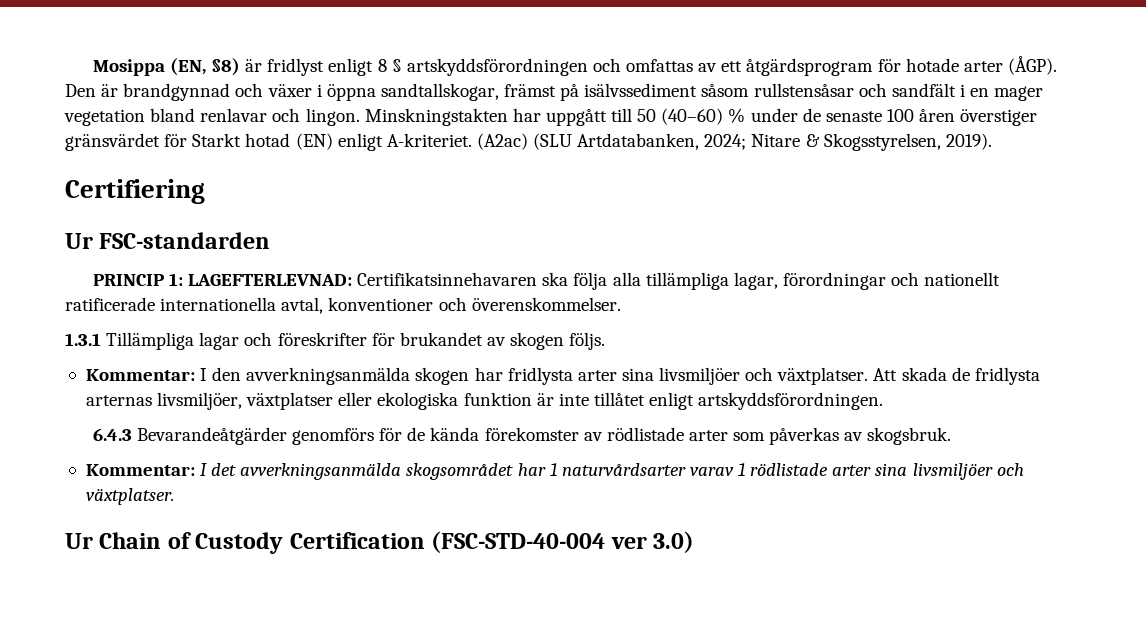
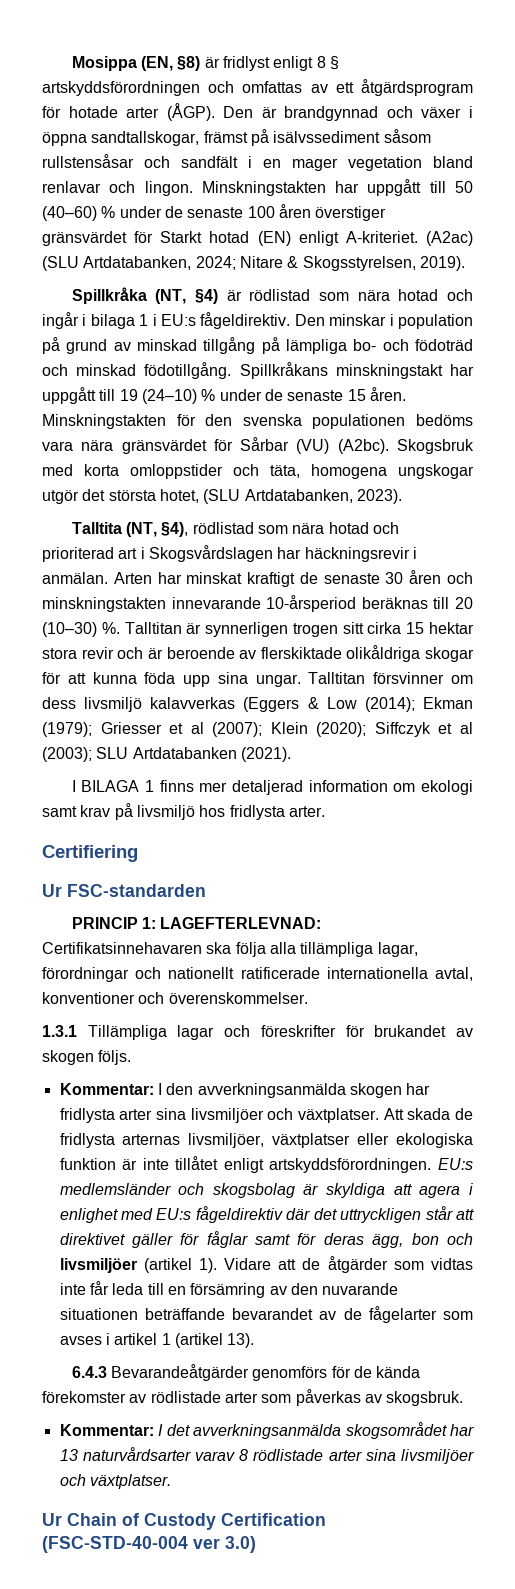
(992, 141) none -> [71,287,473,304] [42,312,473,329] [42,337,473,354] [42,362,474,379] [42,387,406,404] [42,414,473,429] [42,437,474,454] [42,464,474,479] [42,489,402,504] [71,522,399,537] [42,545,417,562] [42,570,473,587] [42,595,474,612] [42,622,474,637] [42,645,474,662] [42,672,473,687] [42,697,474,712] [42,722,473,737] [42,747,291,762] [71,780,473,795] [42,803,325,820] // Spillkråka (NT, §4) är rödlistad som nära hotad och ingår i bilaga 1 i EU:s fågeldirektiv. Den minskar i population på grund av minskad tillgång på lämpliga bo- och födoträd och minskad födotillgång. Spillkråkans minskningstakt har uppgått till 19 (24–10) % under de senaste 15 åren. Minskningstakten för den svenska populationen bedöms vara nära gränsvärdet för Sårbar (VU) (A2bc). Skogsbruk med korta omloppstider och täta, homogena ungskogar utgör det största hotet, (SLU Artdatabanken, 2023). // Talltita (NT, §4), rödlistad som nära hotad och prioriterad art i Skogsvårdslagen har häckningsrevir i anmälan. Arten har minskat kraftigt de senaste 30 åren och minskningstakten innevarande 10-årsperiod beräknas till 20 (10–30) %. Talltitan är synnerligen trogen sitt cirka 15 hektar stora revir och är beroende av flerskiktade olikåldriga skogar för att kunna föda upp sina ungar. Talltitan försvinner om dess livsmiljö kalavverkas (Eggers & Low (2014); Ekman (1979); Griesser et al (2007); Klein (2020); Siffczyk et al (2003); SLU Artdatabanken (2021). // I BILAGA 1 finns mer detaljerad information om ekologi samt krav på livsmiljö hos fridlysta arter.
(884, 401) none -> [437,1158,473,1170] [59,1183,473,1198] [59,1206,475,1223] [59,1231,473,1248] [59,1256,474,1273] [59,1281,399,1298] [59,1306,474,1323] [59,1333,255,1348] EU:s medlemsländer och skogsbolag är skyldiga att agera i enlighet med EU:s fågeldirektiv där det uttryckligen står att direktivet gäller för fåglar samt för deras ägg, bon och livsmiljöer (artikel 1). Vidare att de åtgärder som vidtas inte får leda till en försämring av den nuvarande situationen beträffande bevarandet av de fågelarter som avses i artikel 1 (artikel 13).
[549,463,557,476] 1 -> [59,1449,78,1461] 13
[738,463,746,476] 1 -> [239,1449,249,1461] 8

